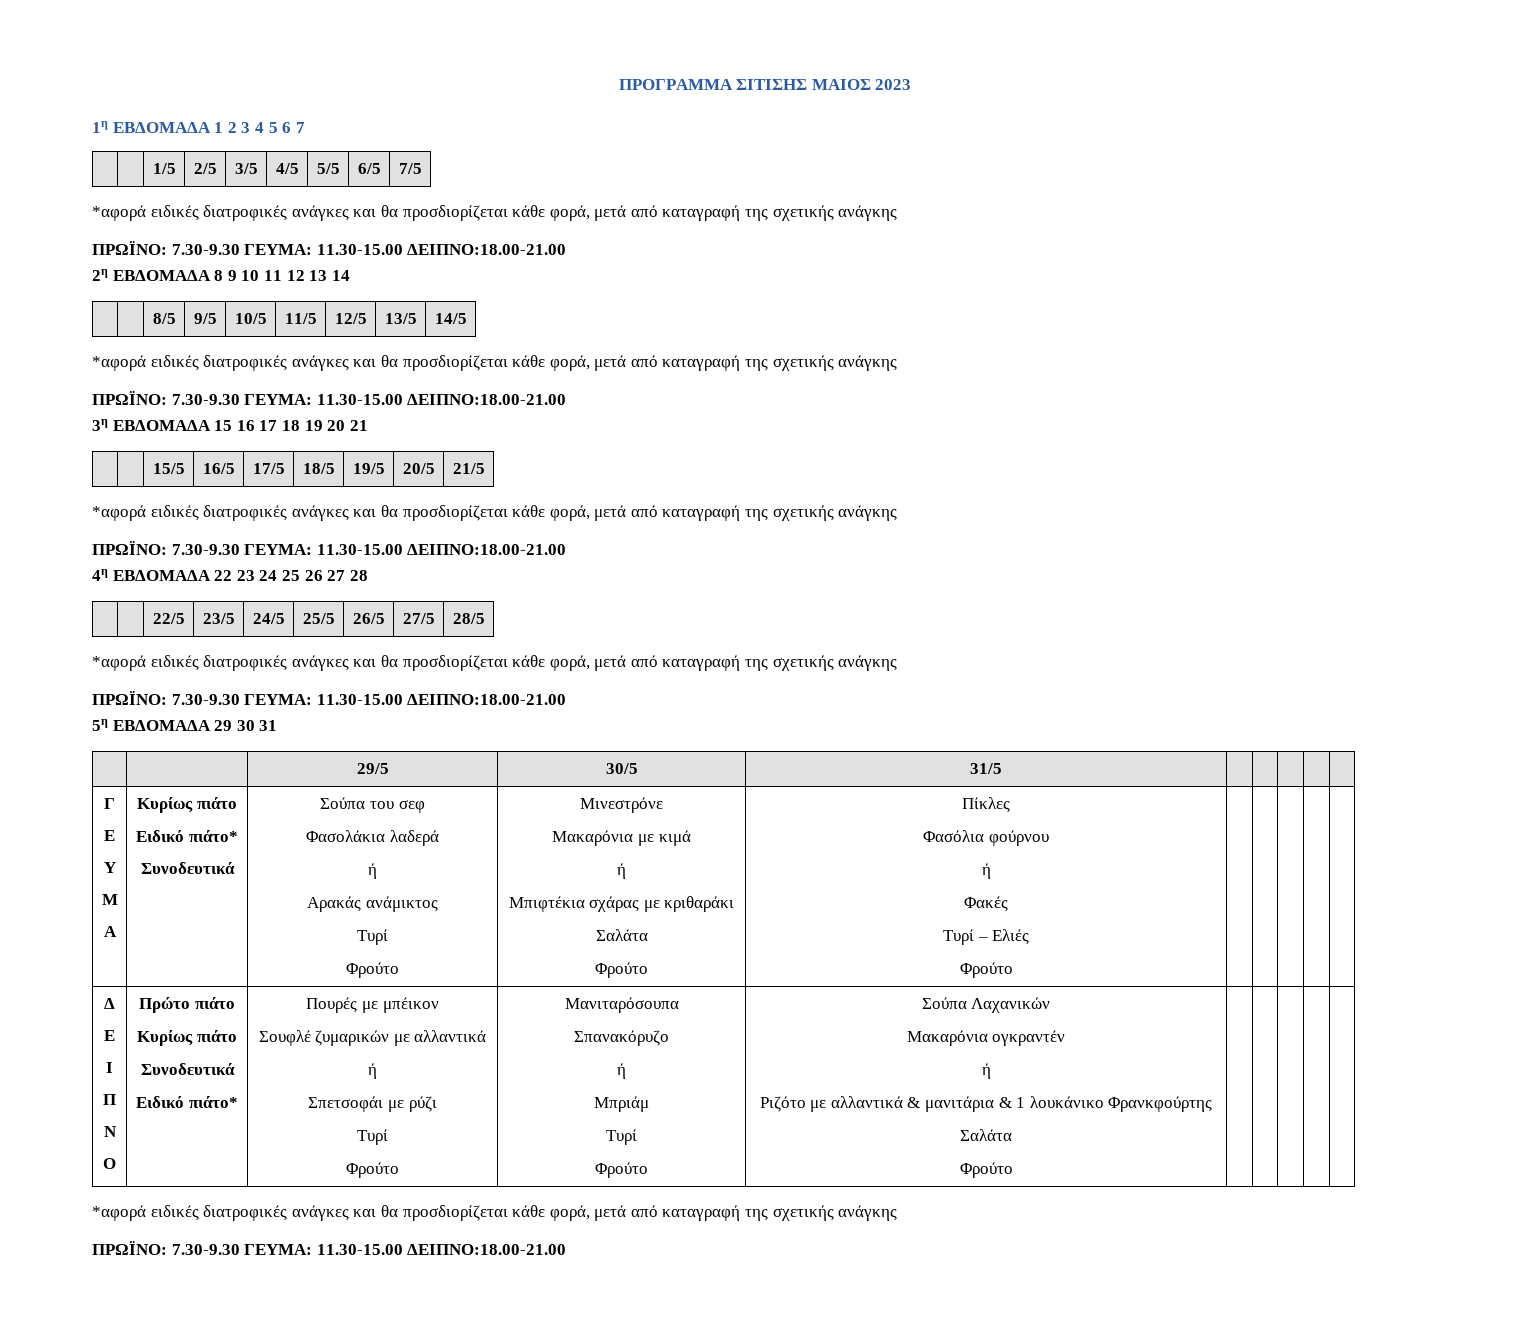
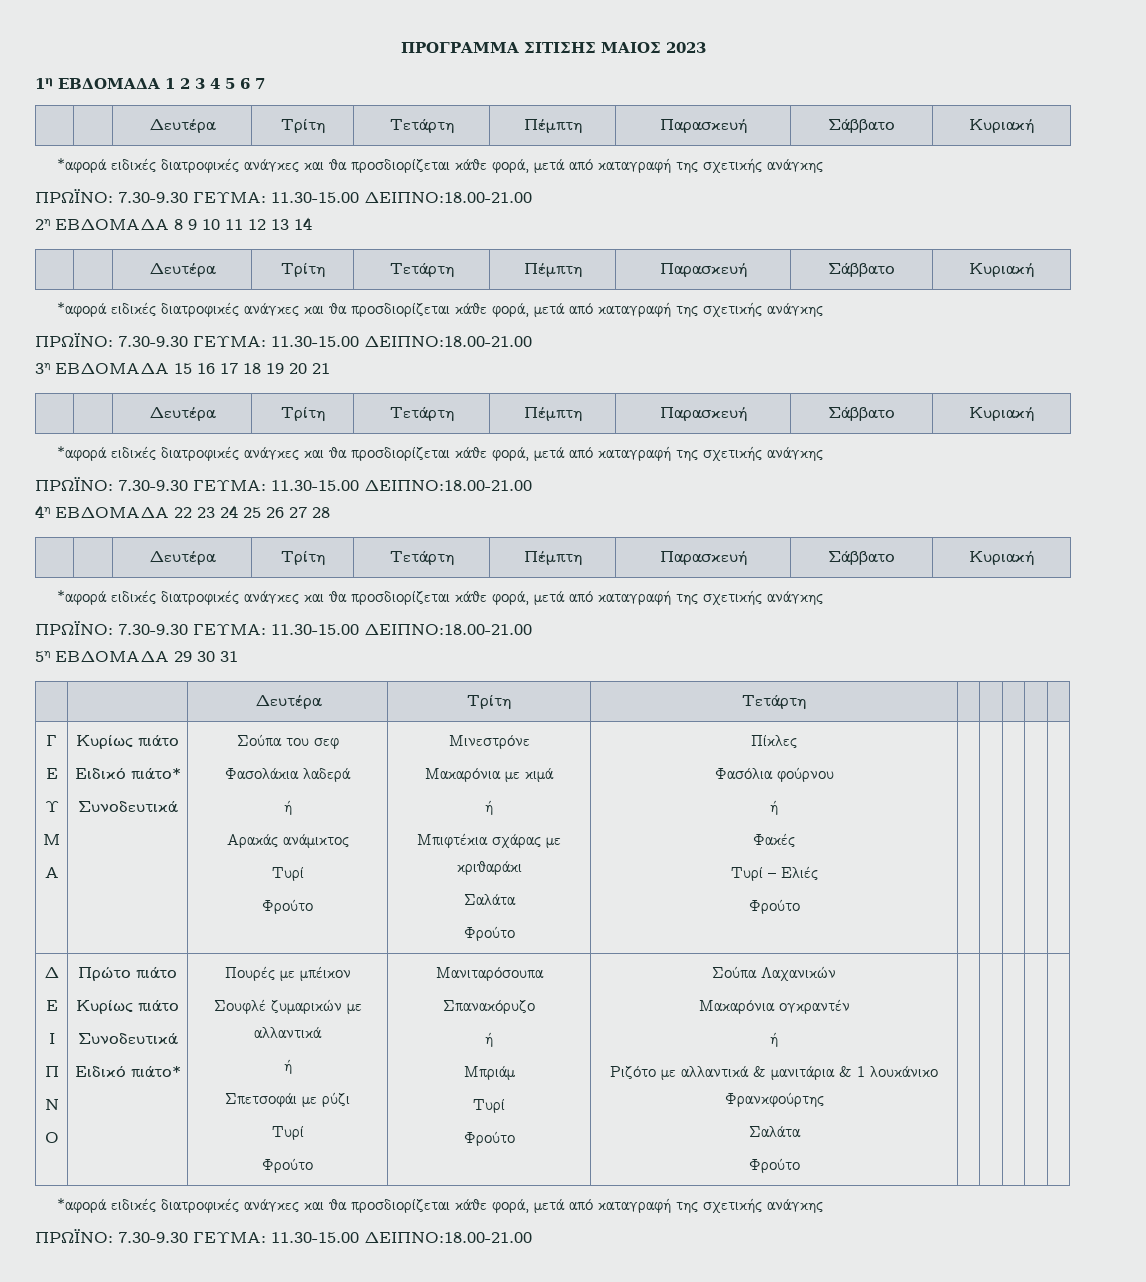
[152,163,176,174] [193,163,217,174] [234,163,258,174] [275,163,299,174] [316,163,340,174] [357,163,381,174] [398,163,422,174] 1/5 | 2/5 | 3/5 | 4/5 | 5/5 | 6/5 | 7/5 -> [149,119,216,133] [280,119,325,134] [389,119,454,134] [523,119,582,134] [659,119,747,134] [828,119,895,133] [969,119,1034,134] Δευτέρα | Τρίτη | Τετάρτη | Πέμπτη | Παρασκευή | Σάββατο | Kυριακή
[152,313,176,324] [193,313,217,324] [234,313,267,324] [284,313,317,324] [334,313,367,324] [384,313,417,324] [434,313,467,324] 8/5 | 9/5 | 10/5 | 11/5 | 12/5 | 13/5 | 14/5 -> [149,263,216,277] [280,263,325,278] [389,263,454,278] [523,263,582,278] [659,263,747,278] [828,263,895,277] [969,263,1034,278] Δευτέρα | Τρίτη | Τετάρτη | Πέμπτη | Παρασκευή | Σάββατο | Kυριακή
[152,463,185,474] [202,463,235,474] [252,463,285,474] [302,463,335,474] [352,463,385,474] [402,463,435,474] [452,463,485,474] 15/5 | 16/5 | 17/5 | 18/5 | 19/5 | 20/5 | 21/5 -> [149,407,216,421] [280,407,325,422] [389,407,454,422] [523,407,582,422] [659,407,747,422] [828,407,895,421] [969,407,1034,422] Δευτέρα | Τρίτη | Τετάρτη | Πέμπτη | Παρασκευή | Σάββατο | Κυριακή
[152,613,185,624] [202,613,235,624] [252,613,285,624] [302,613,335,624] [352,613,385,624] [402,613,435,624] [452,613,485,624] 22/5 | 23/5 | 24/5 | 25/5 | 26/5 | 27/5 | 28/5 -> [149,551,216,565] [280,551,325,566] [389,551,454,566] [523,551,582,566] [659,551,747,566] [828,551,895,565] [969,551,1034,566] Δευτέρα | Τρίτη | Τετάρτη | Πέμπτη | Παρασκευή | Σάββατο | Κυριακή
[356,763,389,774] [605,763,638,774] [970,763,1002,774] 29/5 | 30/5 | 31/5 -> [254,695,322,709] [467,695,511,710] [742,695,806,710] Δευτέρα | Τρίτη | Τετάρτη

